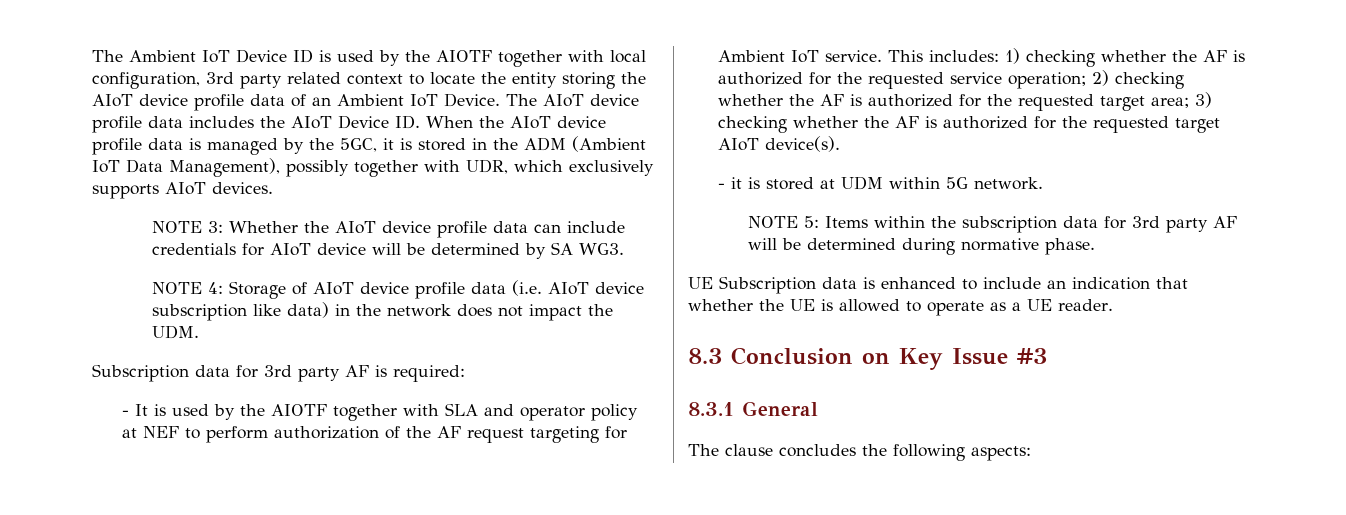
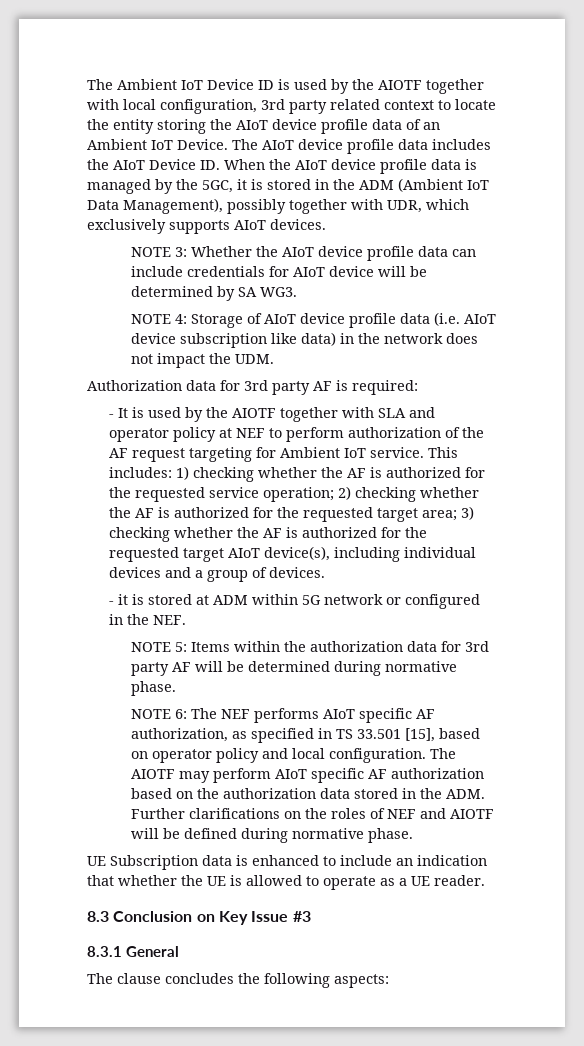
[92,364,189,382] Subscription -> [87,380,182,391] Authorization
[765,136,841,152] device(s). -> [263,546,476,562] [108,567,325,582] device(s), including individual devices and a group of devices.
[841,176,884,190] UDM -> [212,595,248,605] ADM
[974,177,1044,190] network. -> [323,594,480,609] [108,614,186,625] network or configured in the NEF.
[962,216,1058,233] subscription -> [309,641,403,652] authorization
(1096, 246) none -> [130,708,435,723] [130,728,480,743] [130,748,456,763] [130,768,484,783] [130,788,485,799] [130,808,494,819] [130,828,413,843] // NOTE 6: The NEF performs AIoT specific AF authorization, as specified in TS 33.501 [15], based on operator policy and local configuration. The AIOTF may perform AIoT specific AF authorization based on the authorization data stored in the ADM. Further clarifications on the roles of NEF and AIOTF will be defined during normative phase.

